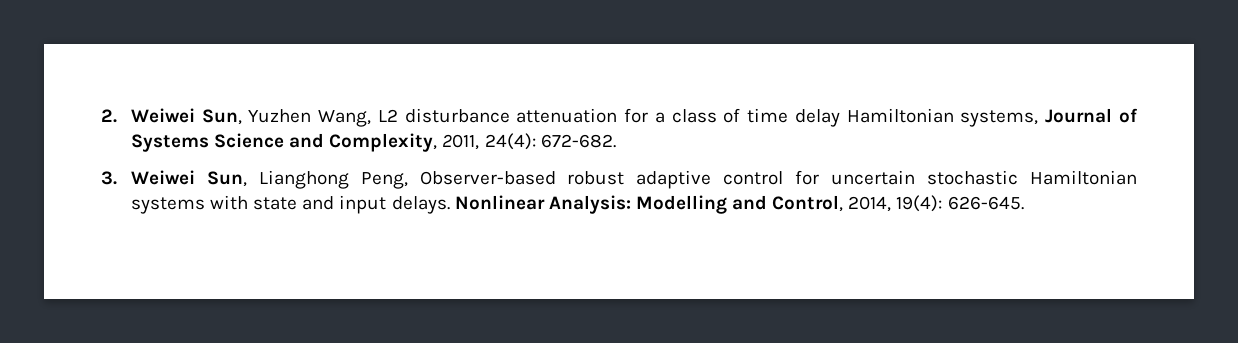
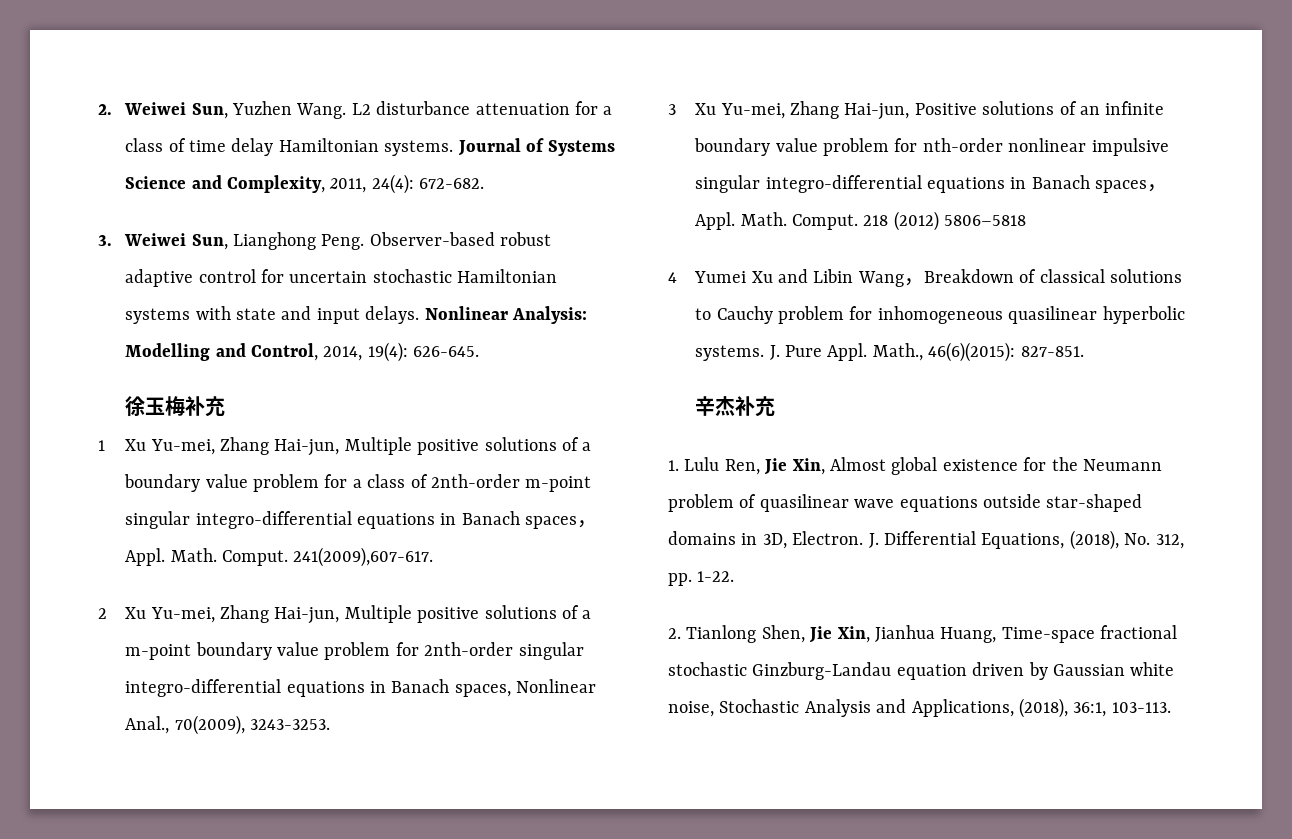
[318,110,372,127] Wang, -> [296,103,347,119] Wang.
[960,110,1039,127] systems, -> [384,140,454,156] systems.
[360,172,408,189] Peng, -> [321,234,365,250] Peng.
(1024, 203) none -> [125,396,226,417] [98,437,592,456] [124,474,592,492] [125,511,598,529] [125,547,434,567] [98,605,592,624] [125,642,584,660] [125,679,597,697] [125,715,330,735] [668,101,1165,120] [694,138,1169,156] [695,175,1168,193] [695,211,1027,231] [668,269,1182,287] [695,306,1185,324] [695,342,1084,362] [695,396,776,417] [668,457,1162,475] [668,494,1143,512] [668,530,1184,550] [668,571,735,586] [668,625,1178,643] [668,662,1175,680] [668,698,1171,718] // 徐玉梅补充 // 1 Xu Yu-mei, Zhang Hai-jun, Multiple positive solutions of a boundary value problem for a class of 2nth-order m-point singular integro-differential equations in Banach spaces，Appl. Math. Comput. 241(2009),607-617. // 2 Xu Yu-mei, Zhang Hai-jun, Multiple positive solutions of a m-point boundary value problem for 2nth-order singular integro-differential equations in Banach spaces, Nonlinear Anal., 70(2009), 3243-3253. // 3 Xu Yu-mei, Zhang Hai-jun, Positive solutions of an infinite boundary value problem for nth-order nonlinear impulsive singular integro-differential equations in Banach spaces，Appl. Math. Comput. 218 (2012) 5806–5818 // 4 Yumei Xu and Libin Wang，Breakdown of classical solutions to Cauchy problem for inhomogeneous quasilinear hyperbolic systems. J. Pure Appl. Math., 46(6)(2015): 827-851. // 辛杰补充 // 1. Lulu Ren, Jie Xin, Almost global existence for the Neumann problem of quasilinear wave equations outside star-shaped domains in 3D, Electron. J. Differential Equations, (2018), No. 312, pp. 1-22. // 2. Tianlong Shen, Jie Xin, Jianhua Huang, Time-space fractional stochastic Ginzburg-Landau equation driven by Gaussian white noise, Stochastic Analysis and Applications, (2018), 36:1, 103-113.

